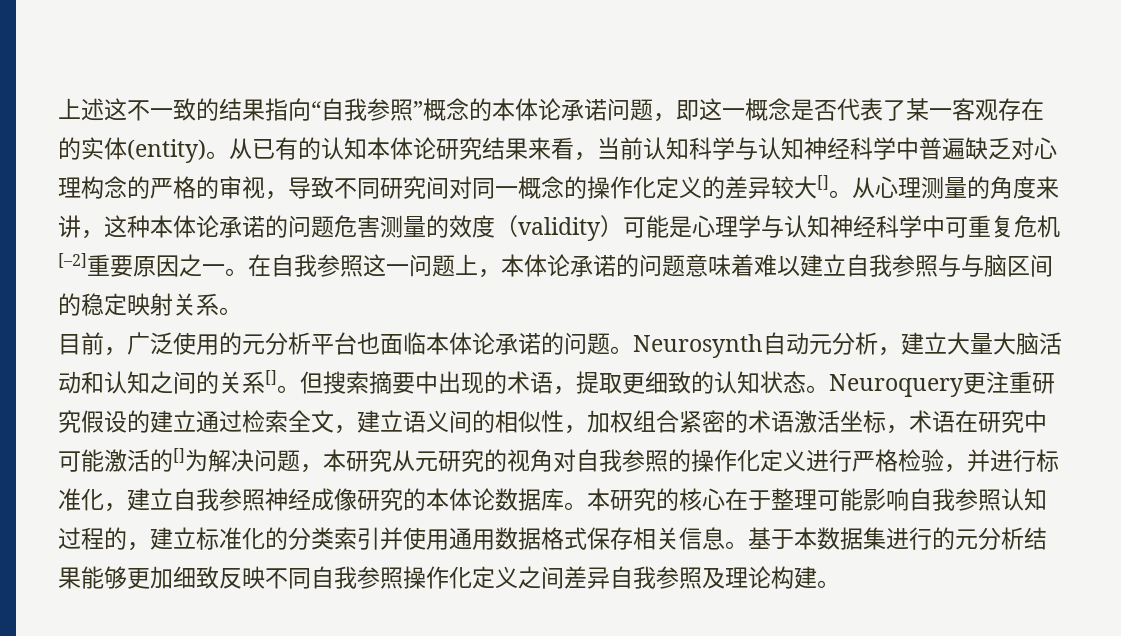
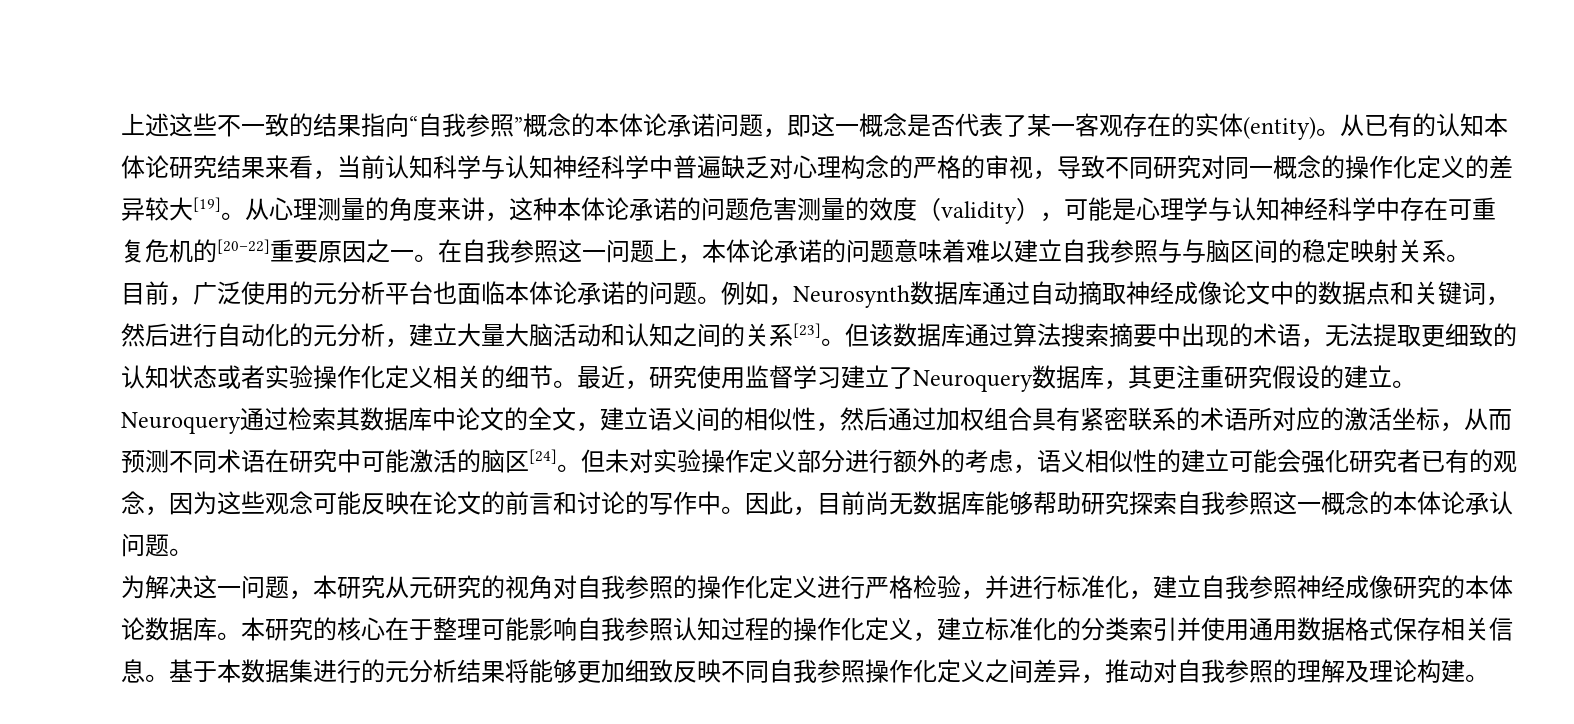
(127, 109) none -> [193,113,217,136] 些
[426,176,449,199] 间 -> (1201, 167) none
[817,175,829,190] [] -> [193,197,221,212] [19]
(623, 226) none -> [1040,212,1064,222] ，
(945, 226) none -> [1400,197,1448,221] 存在
[58,253,87,268] [–2] -> [193,239,270,263] 的[20–22]
[633,332,809,358] Neurosynth自动 -> [721,281,1510,308] [121,323,313,347] 例如，Neurosynth数据库通过自动摘取神经成像论文中的数据点和关键词，然后进行自动化的
[265,370,277,385] [277,371,323,394] []。但 -> [793,323,821,338] [821,323,1061,347] [23]。但该数据库通过算法
(576, 390) none -> [1325,323,1373,347] 无法
[806,374,963,397] 。Neuroquery -> [217,365,1152,392] 或者实验操作化定义相关的细节。最近，研究使用监督学习建立了Neuroquery数据库，其
(196, 421) none -> [1392,380,1416,388] [121,412,241,434] 。Neuroquery
(288, 421) none -> [336,407,528,431] 其数据库中论文的
[587,410,909,434] 加权组合紧密的术语激活坐标， -> [840,407,1512,432] [121,449,217,473] 然后通过加权组合具有紧密联系的术语所对应的激活坐标，从而预测不同
[173,448,254,472] []为解决 -> [481,449,557,473] [557,449,1517,474] [121,491,1513,516] [121,533,193,557] [121,575,241,599] 脑区[24]。但未对实验操作定义部分进行额外的考虑，语义相似性的建立可能会强化研究者已有的观念，因为这些观念可能反映在论文的前言和讨论的写作中。因此，目前尚无数据库能够帮助研究探索自我参照这一概念的本体论承认问题。 // 为解决这一
(127, 538) none -> [793,617,913,641] 操作化定义
(81, 578) none -> [505,659,529,683] 将
[610,566,702,589] 自我参照 -> [1081,659,1345,684] ，推动对自我参照的理解

